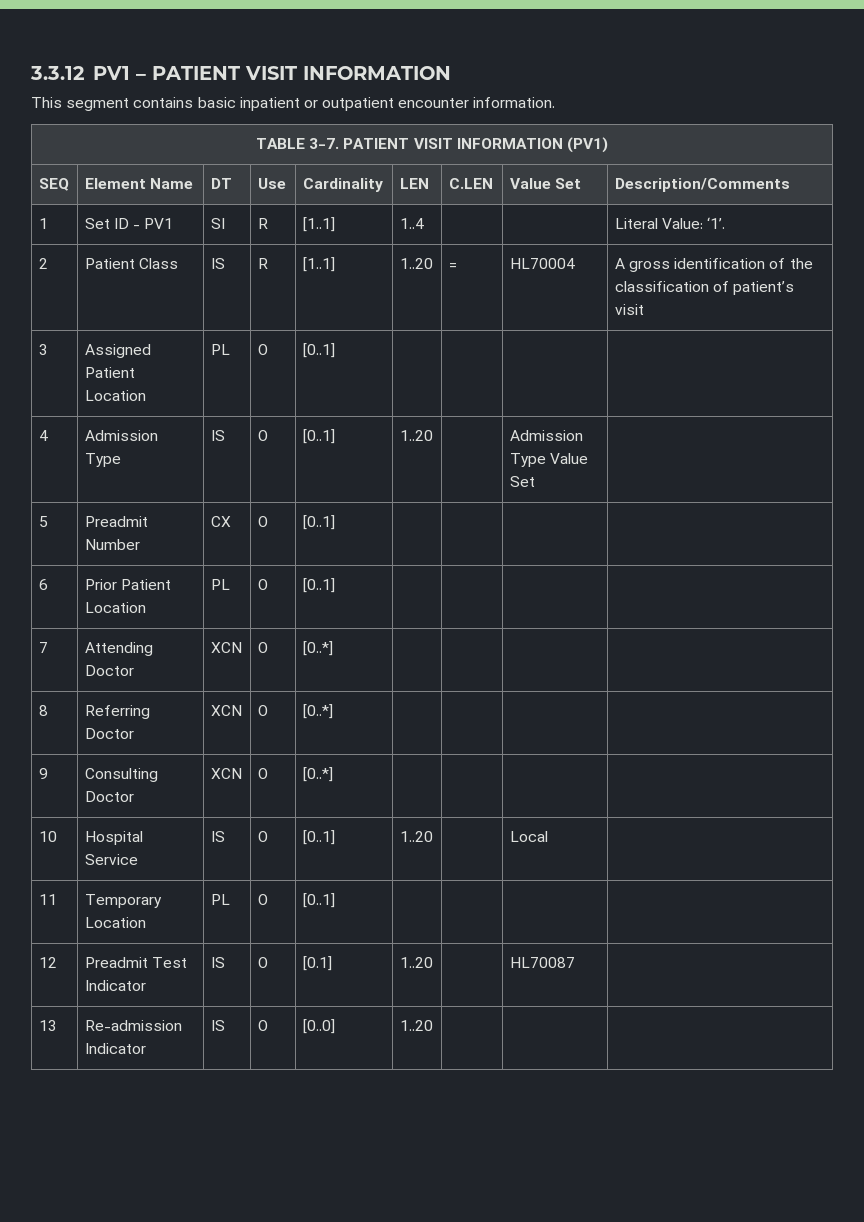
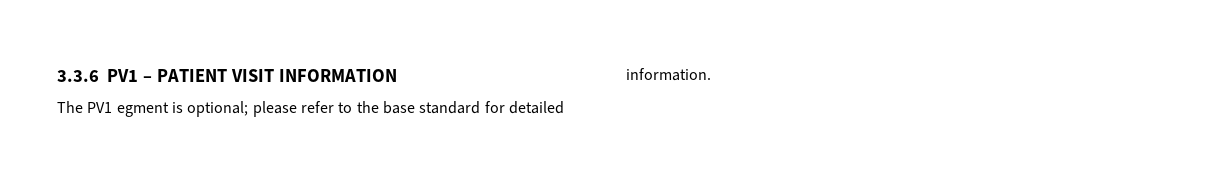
[30,66,85,80] 3.3.12 -> [57,70,99,82] 3.3.6
[31,97,556,111] [256,137,608,153] [38,178,69,191] [84,178,193,189] [210,178,232,189] [257,178,286,189] [302,178,383,192] [399,178,429,189] [448,178,493,189] [509,178,581,189] [614,178,790,192] [38,218,48,229] [84,218,174,229] [210,218,225,229] [257,218,268,229] [302,217,335,232] [399,218,424,229] [614,217,726,229] [38,258,48,269] [84,258,178,269] [210,258,225,269] [257,258,268,269] [302,257,335,272] [399,258,433,269] [448,263,457,269] [509,258,575,269] [614,258,813,272] [614,281,795,295] [614,304,644,315] [38,344,48,355] [84,344,151,358] [84,367,135,378] [84,390,146,401] [210,344,230,355] [257,344,268,355] [302,343,335,358] [38,430,48,441] [84,430,158,441] [84,453,121,467] [210,430,225,441] [257,430,268,441] [302,429,335,444] [399,430,433,441] [509,430,583,441] [509,453,588,467] [509,476,535,487] [38,516,48,527] [84,516,148,527] [84,539,140,550] [210,516,231,527] [257,516,268,527] [302,515,335,530] [38,579,48,590] [84,579,171,590] [84,602,146,613] [210,579,230,590] [257,579,268,590] [302,578,335,593] [38,642,48,653] [84,642,153,656] [84,665,134,676] [210,642,242,653] [257,642,268,653] [302,641,333,656] [38,705,48,716] [84,705,150,719] [84,728,134,739] [210,705,242,716] [257,705,268,716] [302,704,333,719] [38,768,48,779] [84,768,158,782] [84,791,134,802] [210,768,242,779] [257,768,268,779] [302,767,333,782] [38,831,57,842] [84,831,143,845] [84,854,138,865] [210,831,225,842] [257,831,268,842] [302,830,335,845] [399,831,433,842] [509,831,548,842] [38,894,57,905] [84,894,162,908] [84,917,146,928] [210,894,230,905] [257,894,268,905] [302,893,335,908] [38,957,57,968] [84,957,187,968] [84,980,146,991] [210,957,225,968] [257,957,268,968] [302,956,332,971] [399,957,433,968] [509,957,575,968] [38,1020,57,1031] [84,1020,182,1031] [84,1043,146,1054] [210,1020,225,1031] [257,1020,268,1031] [302,1019,335,1034] [399,1020,433,1031] This segment contains basic inpatient or outpatient encounter information. // TABLE 3-7. PATIENT VISIT INFORMATION (PV1) // SEQ | Element Name | DT | Use | Cardinality | LEN | C.LEN | Value Set | Description/Comments // 1 | Set ID - PV1 | SI | R | [1..1] | 1..4 | | | Literal Value: ‘1’. // 2 | Patient Class | IS | R | [1..1] | 1..20 | = | HL70004 | A gross identification of the classification of patient’s visit // 3 | Assigned Patient Location | PL | O | [0..1] | | | | // 4 | Admission Type | IS | O | [0..1] | 1..20 | | Admission Type Value Set | // 5 | Preadmit Number | CX | O | [0..1] | | | | // 6 | Prior Patient Location | PL | O | [0..1] | | | | // 7 | Attending Doctor | XCN | O | [0..*] | | | | // 8 | Referring Doctor | XCN | O | [0..*] | | | | // 9 | Consulting Doctor | XCN | O | [0..*] | | | | // 10 | Hospital Service | IS | O | [0..1] | 1..20 | | Local | // 11 | Temporary Location | PL | O | [0..1] | | | | // 12 | Preadmit Test Indicator | IS | O | [0.1] | 1..20 | | HL70087 | // 13 | Re-admission Indicator | IS | O | [0..0] | 1..20 | | | -> [57,101,564,117] [626,68,711,81] The PV1 egment is optional; please refer to the base standard for detailed information.

